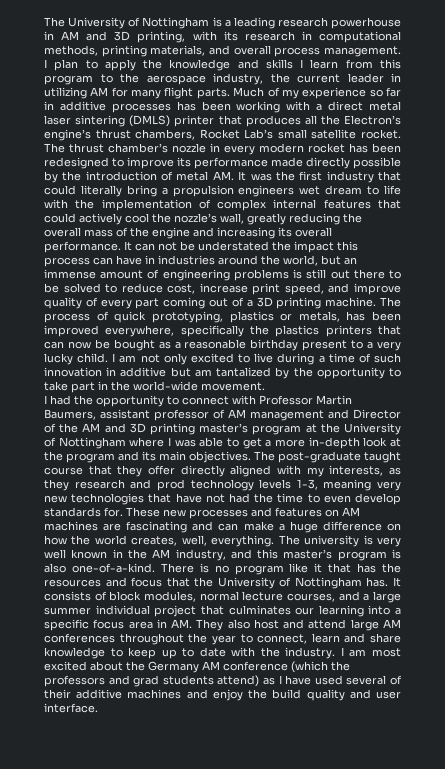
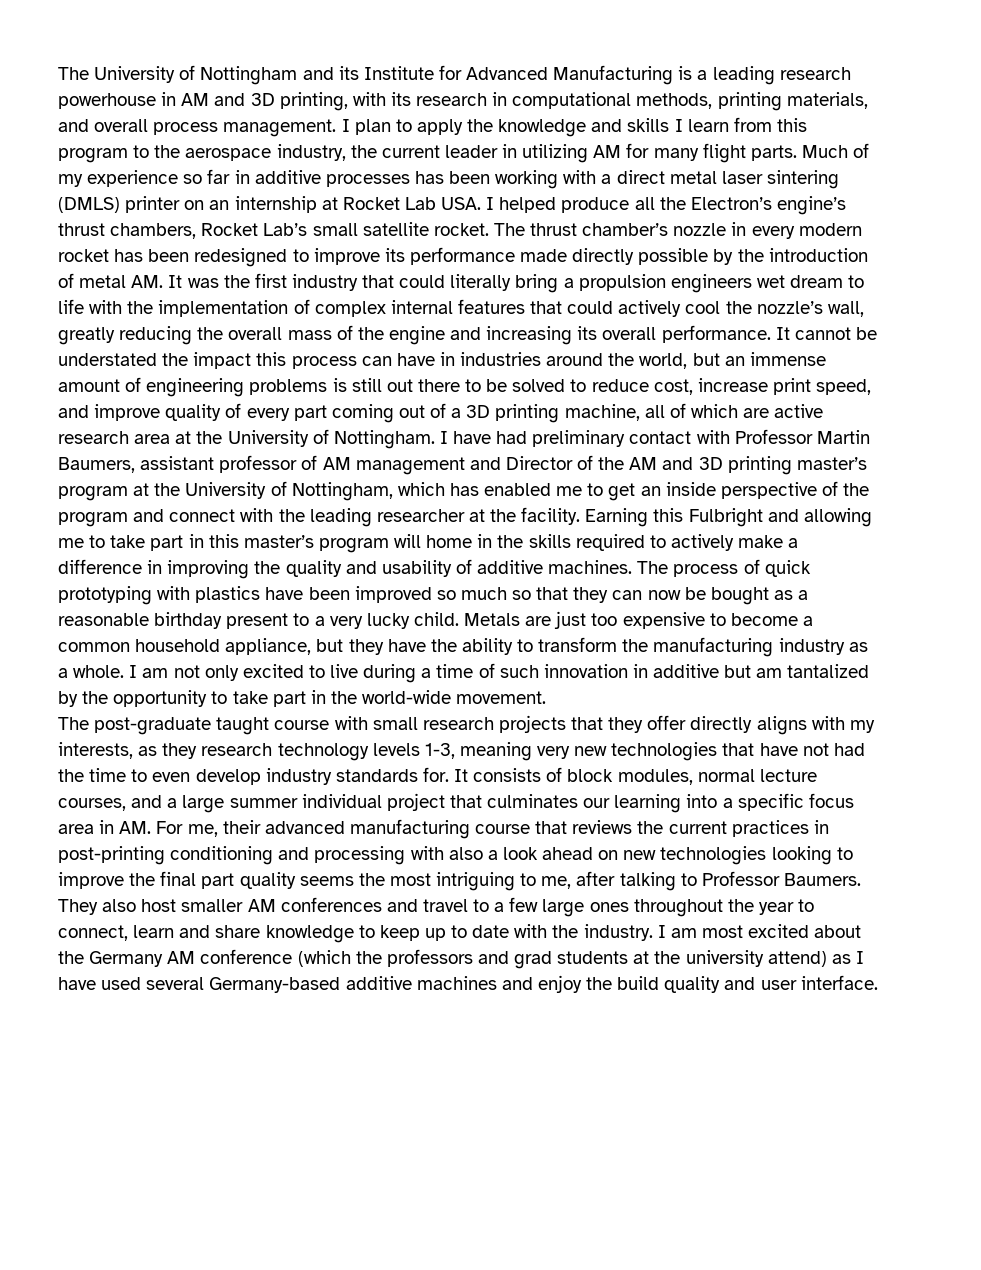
(210, 23) none -> [302,65,674,85] and its Institute for Advanced Manufacturing
[218,115,301,127] that produces -> [184,196,630,213] on an internship at Rocket Lab USA. I helped produce
[135,242,177,251] can not -> [794,327,851,340] cannot
[325,297,401,307] [44,311,401,323] [44,325,401,337] machine. The process of quick prototyping, plastics or metals, has been improved everywhere, specifically the plastics printers that -> [564,403,824,421] [58,429,870,449] [58,455,867,475] [58,481,870,501] [58,507,872,527] [58,534,799,553] [58,559,811,579] [58,586,609,605] machine, all of which are active research area at the University of Nottingham. I have had preliminary contact with Professor Martin Baumers, assistant professor of AM management and Director of the AM and 3D printing master’s program at the University of Nottingham, which has enabled me to get an inside perspective of the program and connect with the leading researcher at the facility. Earning this Fulbright and allowing me to take part in this master’s program will home in the skills required to actively make a difference in improving the quality and usability of additive machines. The process of quick prototyping with plastics have been improved so much so that they
(109, 358) none -> [464,611,813,629] [58,637,868,657] [58,665,125,678] Metals are just too expensive to become a common household appliance, but they have the ability to transform the manufacturing industry as a whole.
[44,395,352,407] [44,409,401,421] [44,423,401,435] [44,437,402,449] [44,451,401,463] [44,467,83,475] I had the opportunity to connect with Professor Martin Baumers, assistant professor of AM management and Director of the AM and 3D printing master’s program at the University of Nottingham where I was able to get a more in-depth look at the program and its main objectives. The post-graduate taught course -> [58,715,566,735] The post-graduate taught course with small research projects
[230,465,272,477] aligned -> [756,716,807,735] aligns
[130,479,185,491] and prod -> (273, 749) none
(401, 499) none -> [265,768,332,785] industry
[126,507,360,519] [44,521,401,533] [44,535,402,547] [44,549,402,561] [44,563,401,575] [44,577,389,589] These new processes and features on AM machines are fascinating and can make a huge difference on how the world creates, well, everything. The university is very well known in the AM industry, and this master’s program is also one-of-a-kind. There is no program like it that has the resources and focus that the University of Nottingham has. -> (449, 774) none
[196,619,401,631] [44,633,115,643] They also host and attend large AM conferences -> [156,819,829,839] [58,846,853,865] [58,871,861,891] [58,897,629,917] For me, their advanced manufacturing course that reviews the current practices in post-printing conditioning and processing with also a look ahead on new technologies looking to improve the final part quality seems the most intriguing to me, after talking to Professor Baumers. They also host smaller AM conferences and travel to a few large ones
(214, 680) none -> [633,950,764,967] at the university
[390,675,402,685] [44,689,71,699] of their -> [209,977,341,993] Germany-based

